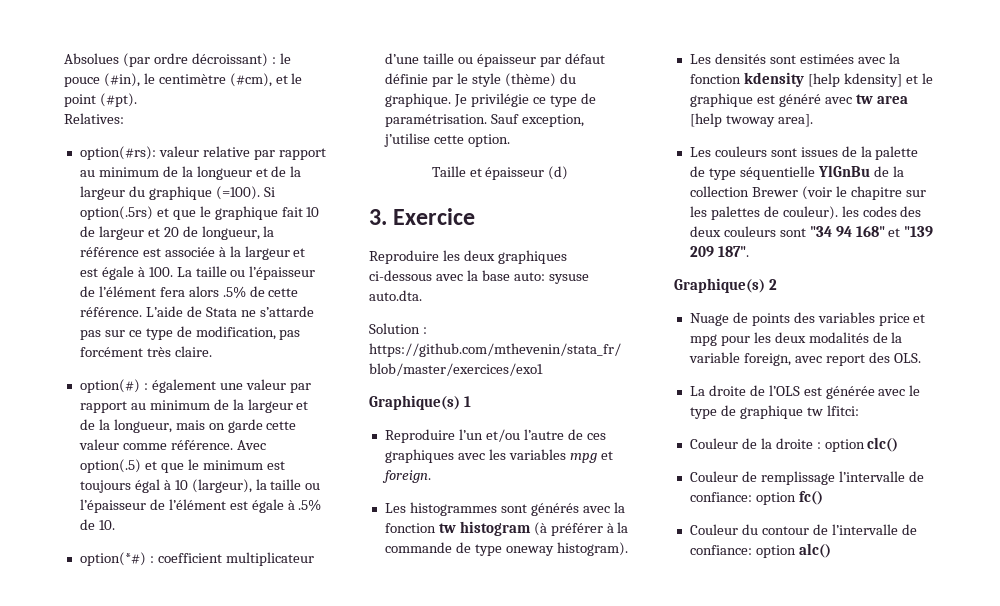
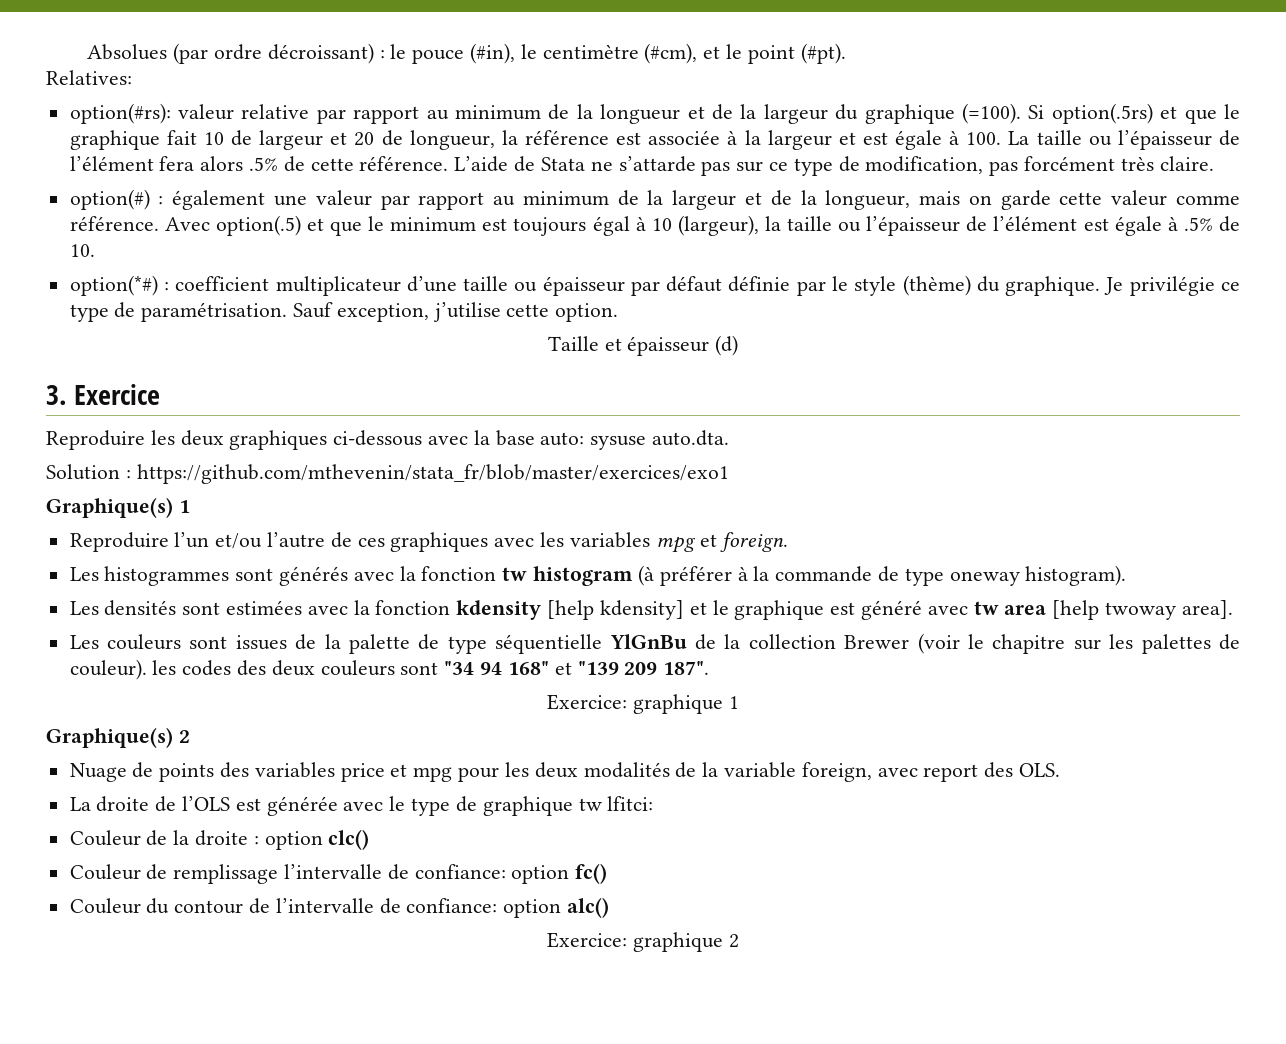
(749, 251) none -> [547,694,739,714] // Exercice: graphique 1
(831, 550) none -> [547,932,739,952] // Exercice: graphique 2

